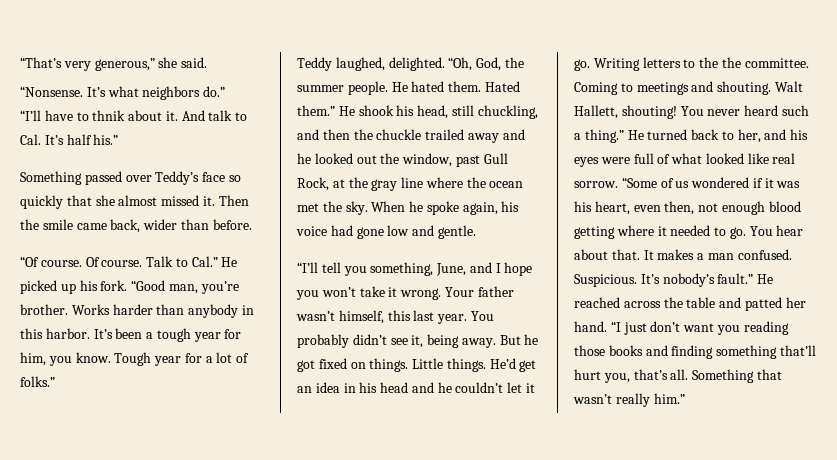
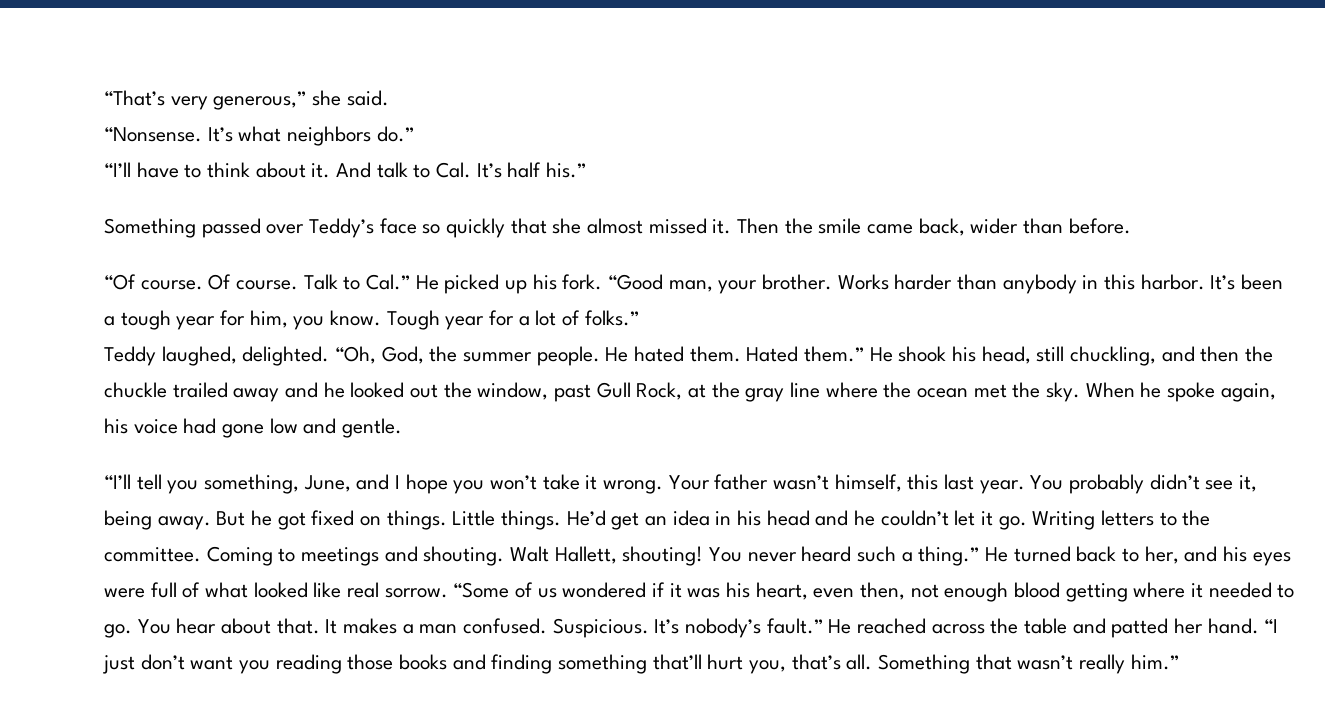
[92,110,126,121] thnik -> [207,162,251,178] think
[200,281,239,294] you’re -> [718,280,758,294] your
[721,57,741,68] the -> (1211, 518) none

